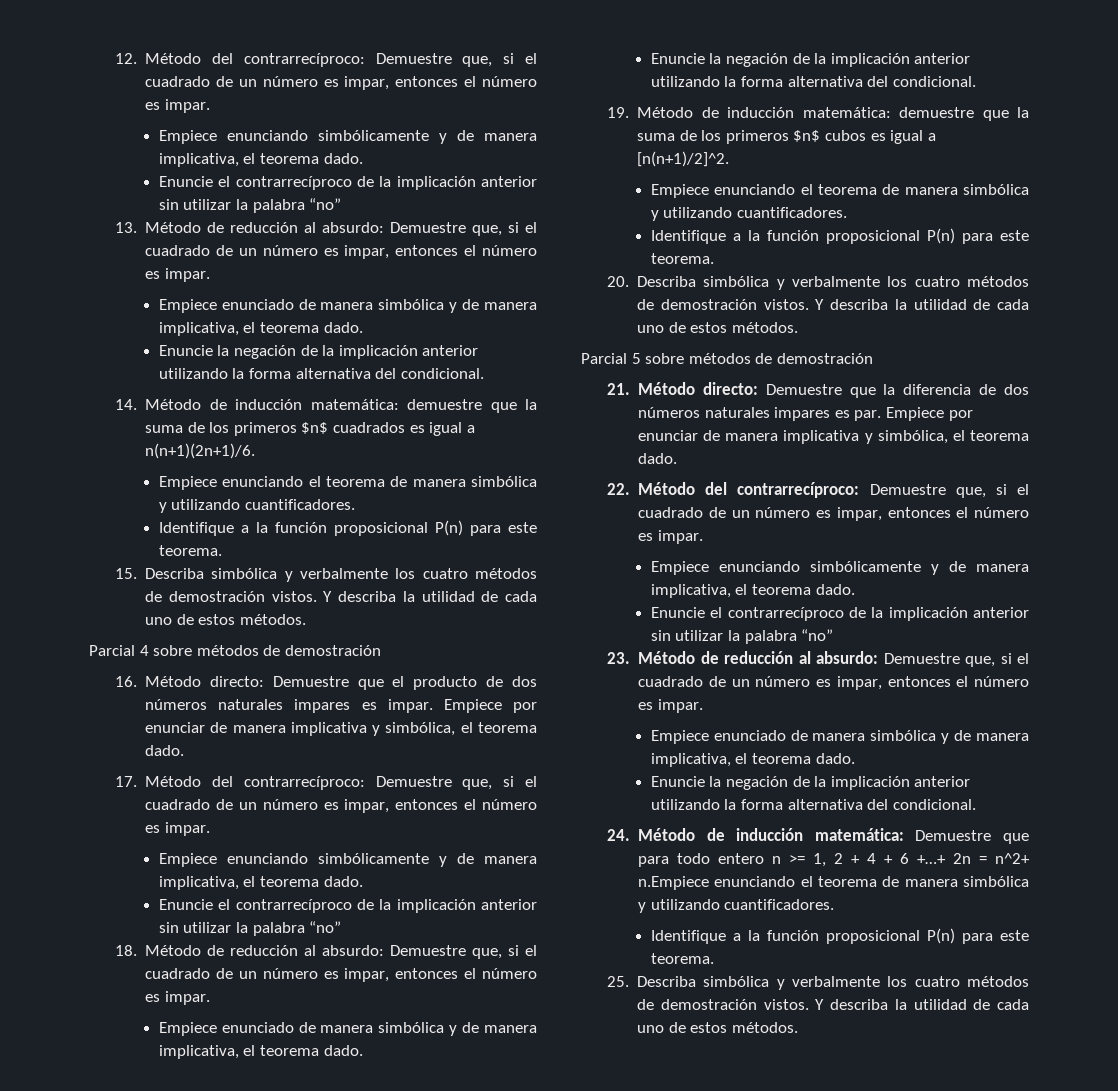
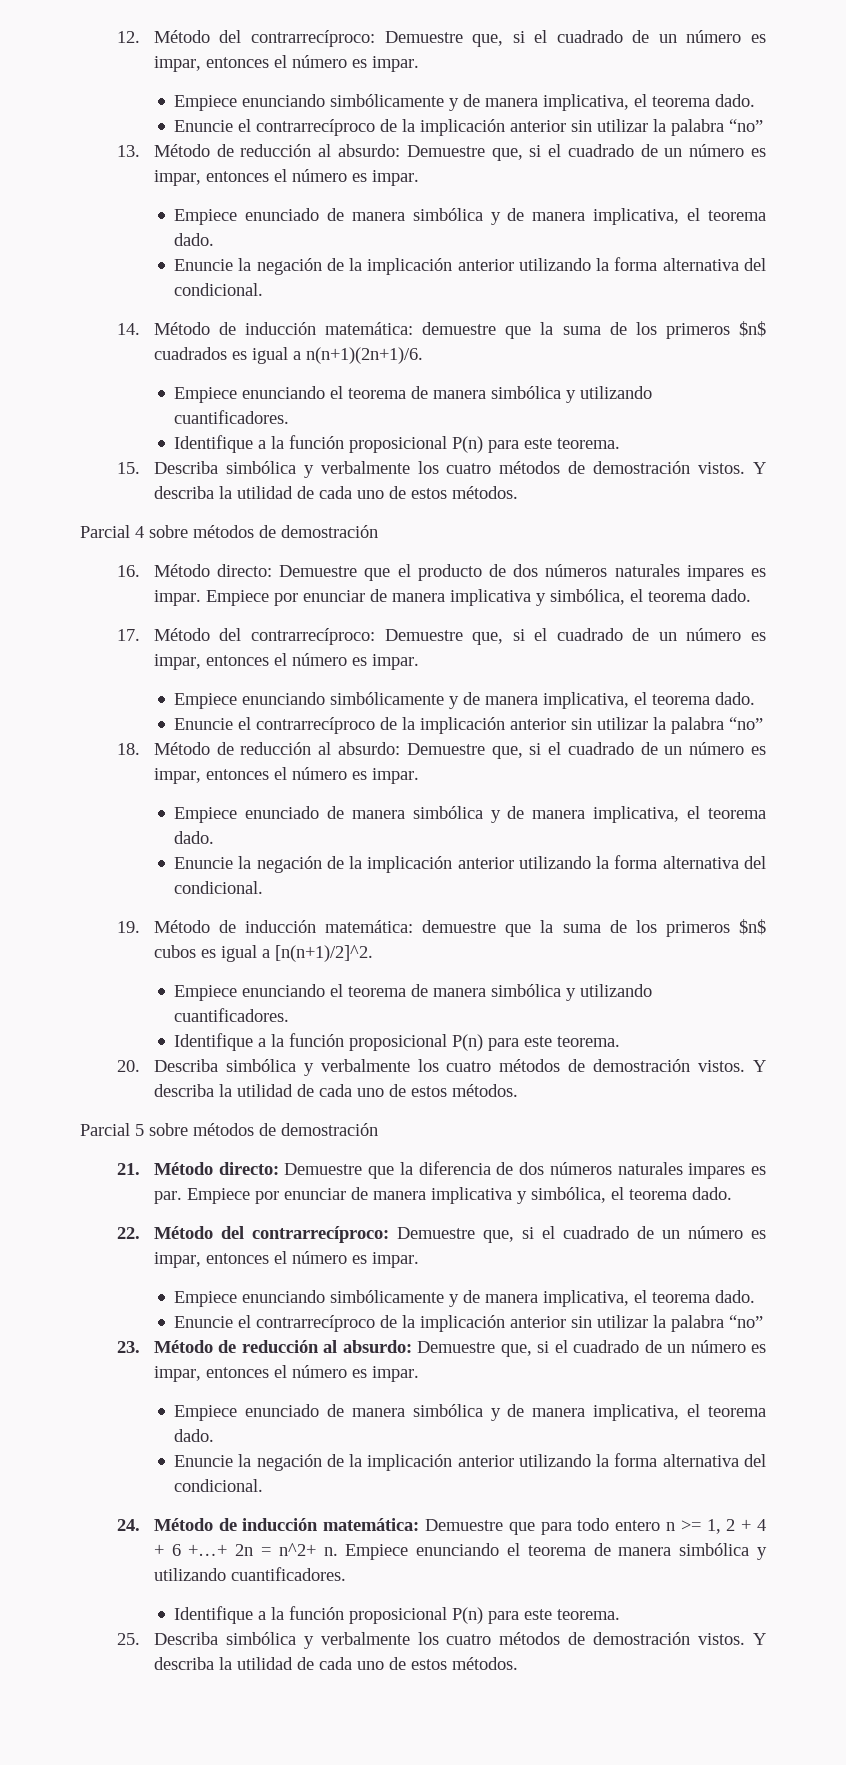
[638,876,710,890] n.Empiece -> [323,1544,409,1560] n. Empiece

